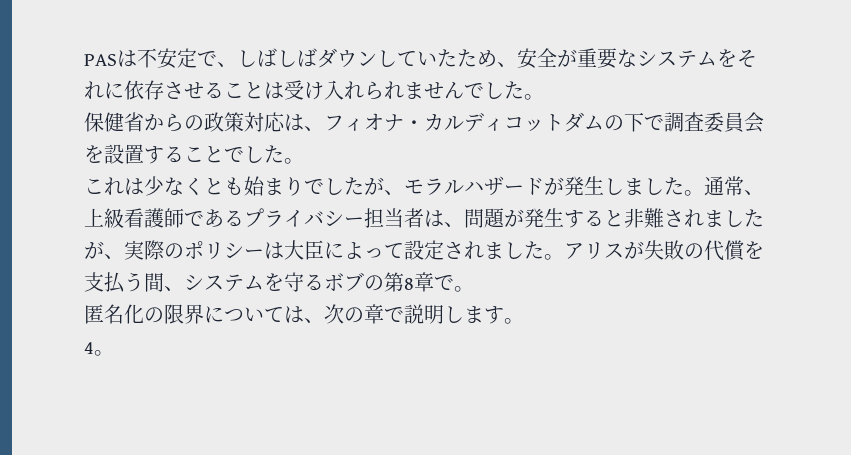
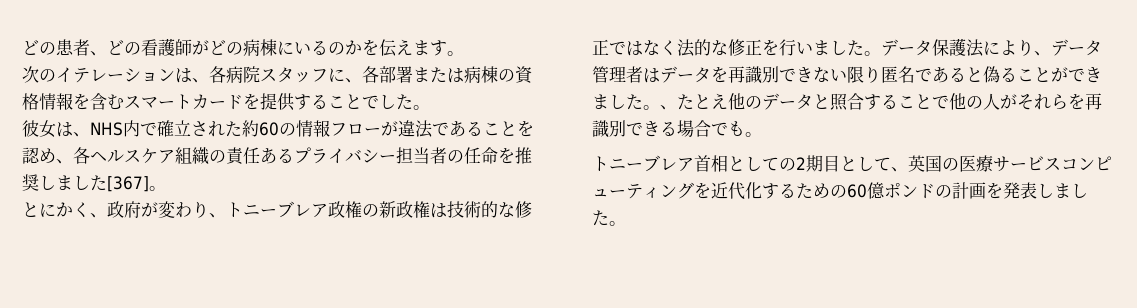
[84,48,757,69] [84,80,544,100] [84,112,764,133] [84,144,304,164] [84,176,764,196] [84,208,204,228] PASは不安定で、しばしばダウンしていたため、安全が重要なシステムをそれに依存させることは受け入れられませんでした。 // 保健省からの政策対応は、フィオナ・カルディコットダムの下で調査委員会を設置することでした。 // これは少なくとも始まりでしたが、モラルハザードが発生しました。通常、上級看護師で -> [22,38,464,57] [22,66,533,84] [22,93,430,111] [22,120,534,138] [22,147,260,165] どの患者、どの看護師がどの病棟にいるのかを伝えます。 // 次のイテレーションは、各病院スタッフに、各部署または病棟の資格情報を含むスマートカードを提供することでした。 // 彼女は、NHS内で確立された約60の情報フローが違法であることを認め、各ヘルスケア組織の責任
[424,208,764,228] [84,240,764,261] [84,272,474,293] [84,304,524,324] [84,342,114,356] は、問題が発生すると非難されましたが、実際のポリシーは大臣によって設定されました。アリスが失敗の代償を支払う間、システムを守るボブの第8章で。 // 匿名化の限界については、次の章で説明します。 // 4。 -> [447,147,532,164] [22,174,166,192] [22,201,532,218] [592,38,1102,57] [592,66,1102,84] [592,93,1102,111] [592,120,762,138] [592,155,1112,172] [592,182,1088,200] [592,210,626,226] の任命を推奨しました[367]。 // とにかく、政府が変わり、トニーブレア政権の新政権は技術的な修正ではなく法的な修正を行いました。データ保護法により、データ管理者はデータを再識別できない限り匿名であると偽ることができました。、たとえ他のデータと照合することで他の人がそれらを再識別できる場合でも。 // トニーブレア首相としての2期目として、英国の医療サービスコンピューティングを近代化するための60億ポンドの計画を発表しました。

